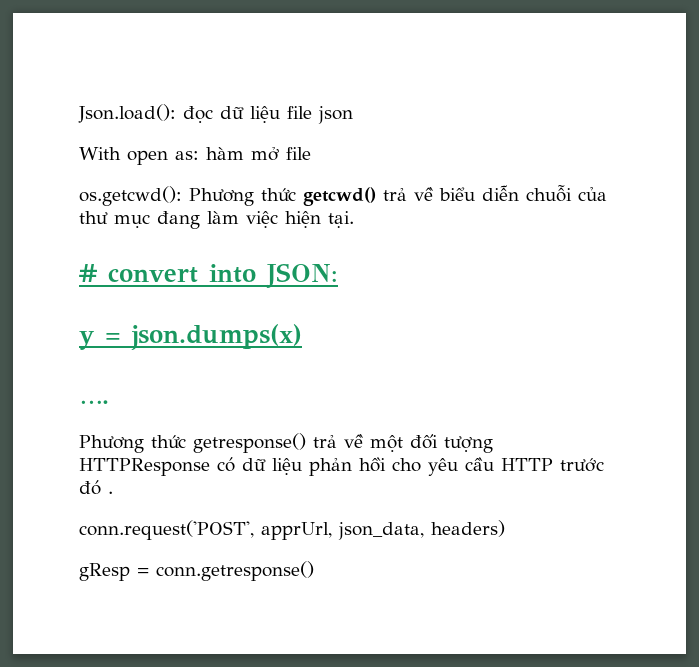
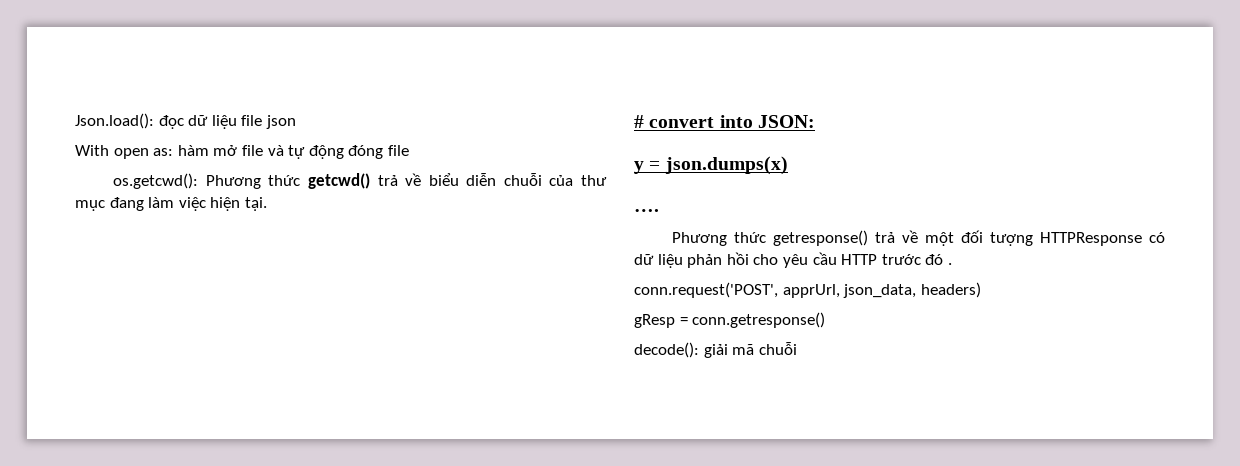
(311, 153) none -> [267,145,409,159] và tự động đóng file
(314, 571) none -> [634,342,797,358] // decode(): giải mã chuỗi

